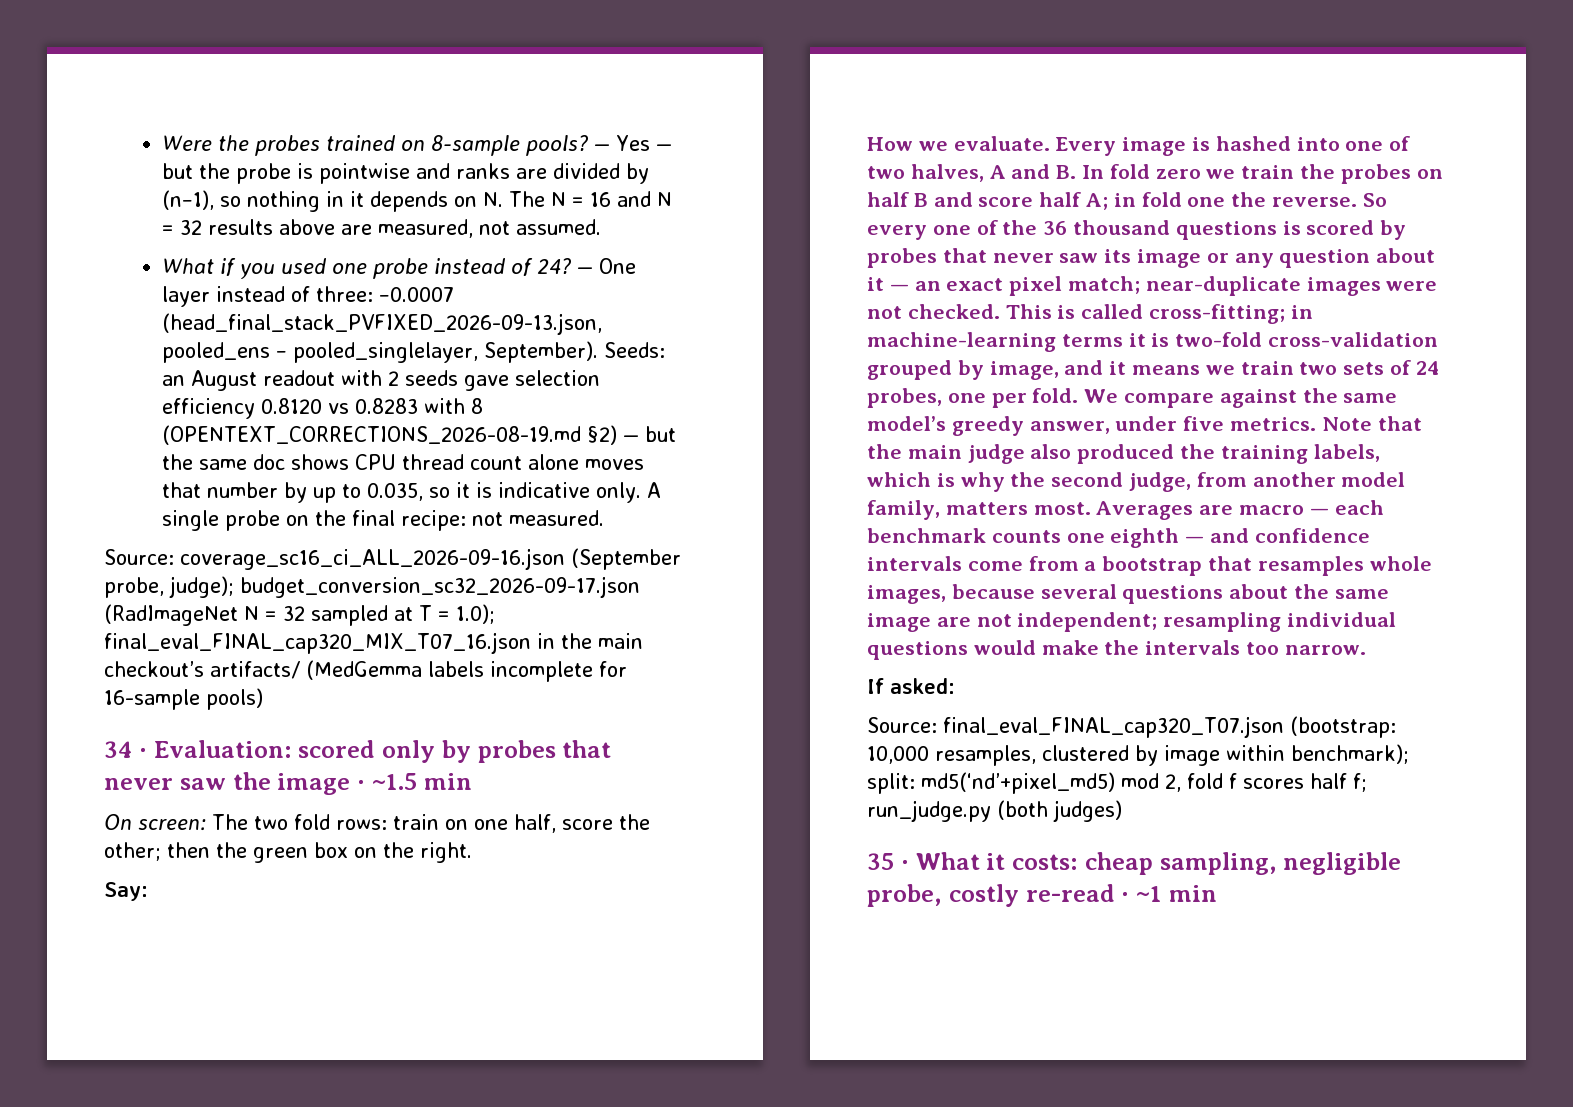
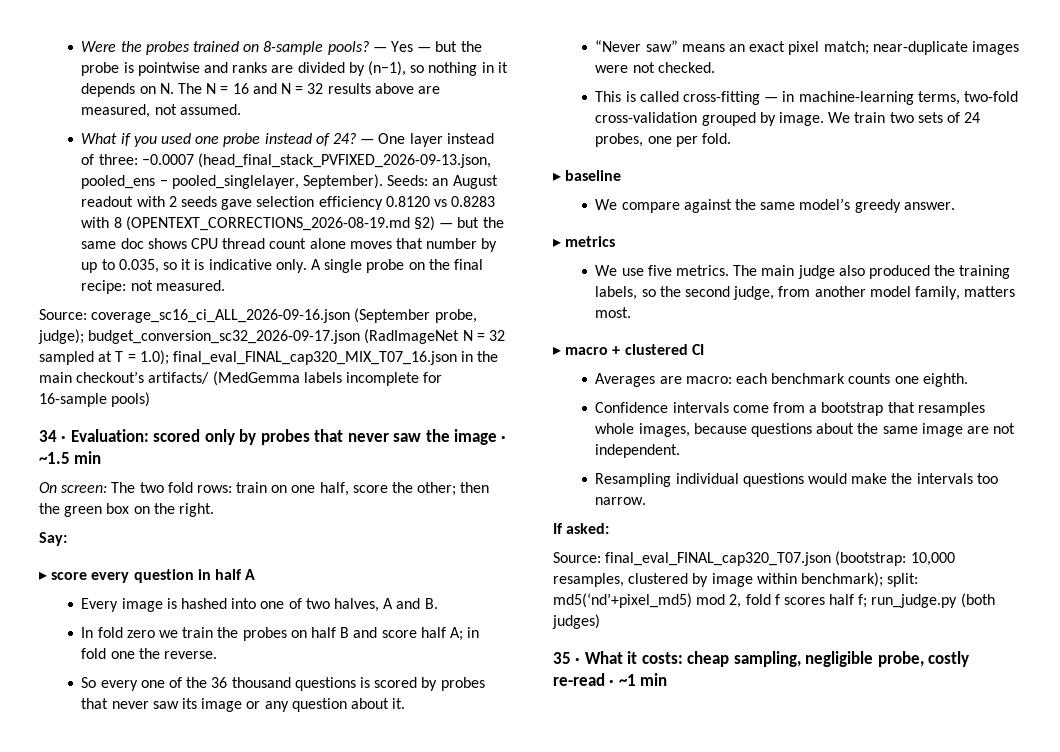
[867,136,1050,151] How we evaluate. -> [39,569,256,583] ▸ score every question in half A //
(1077, 172) none -> (438, 603) //
(1358, 202) none -> (218, 655) //
[867,277,909,291] it — -> [392,698,406,709] [595,40,725,52] it. // “Never saw” means
(1000, 311) none -> (715, 67) //
[1149,304,1313,324] [867,332,1439,352] [867,360,1235,380] cross-fitting; in machine-learning terms it is two-fold cross-validation grouped by image, and it means we -> [683,91,1018,105] [595,112,851,126] cross-fitting — in machine-learning terms, two-fold cross-validation grouped by image. We
(1079, 395) none -> [553,170,622,181] // ▸ baseline //
[1029,416,1422,434] [867,444,902,459] answer, under five metrics. Note that the -> [903,202,955,210] [553,236,616,247] [595,265,758,276] answer. // ▸ metrics // We use five metrics. The
[867,472,1005,492] which is why -> [641,289,656,297] so
[1096,500,1384,520] [867,528,1370,548] Averages are macro — each benchmark counts one eighth — and confidence -> [553,344,704,355] [595,373,968,387] [595,402,669,413] // ▸ macro + clustered CI // Averages are macro: each benchmark counts one eighth. // Confidence
[1040,584,1117,599] several -> (747, 428) none
[1017,612,1282,632] independent; resampling -> [595,444,681,458] [595,473,672,487] independent. // Resampling

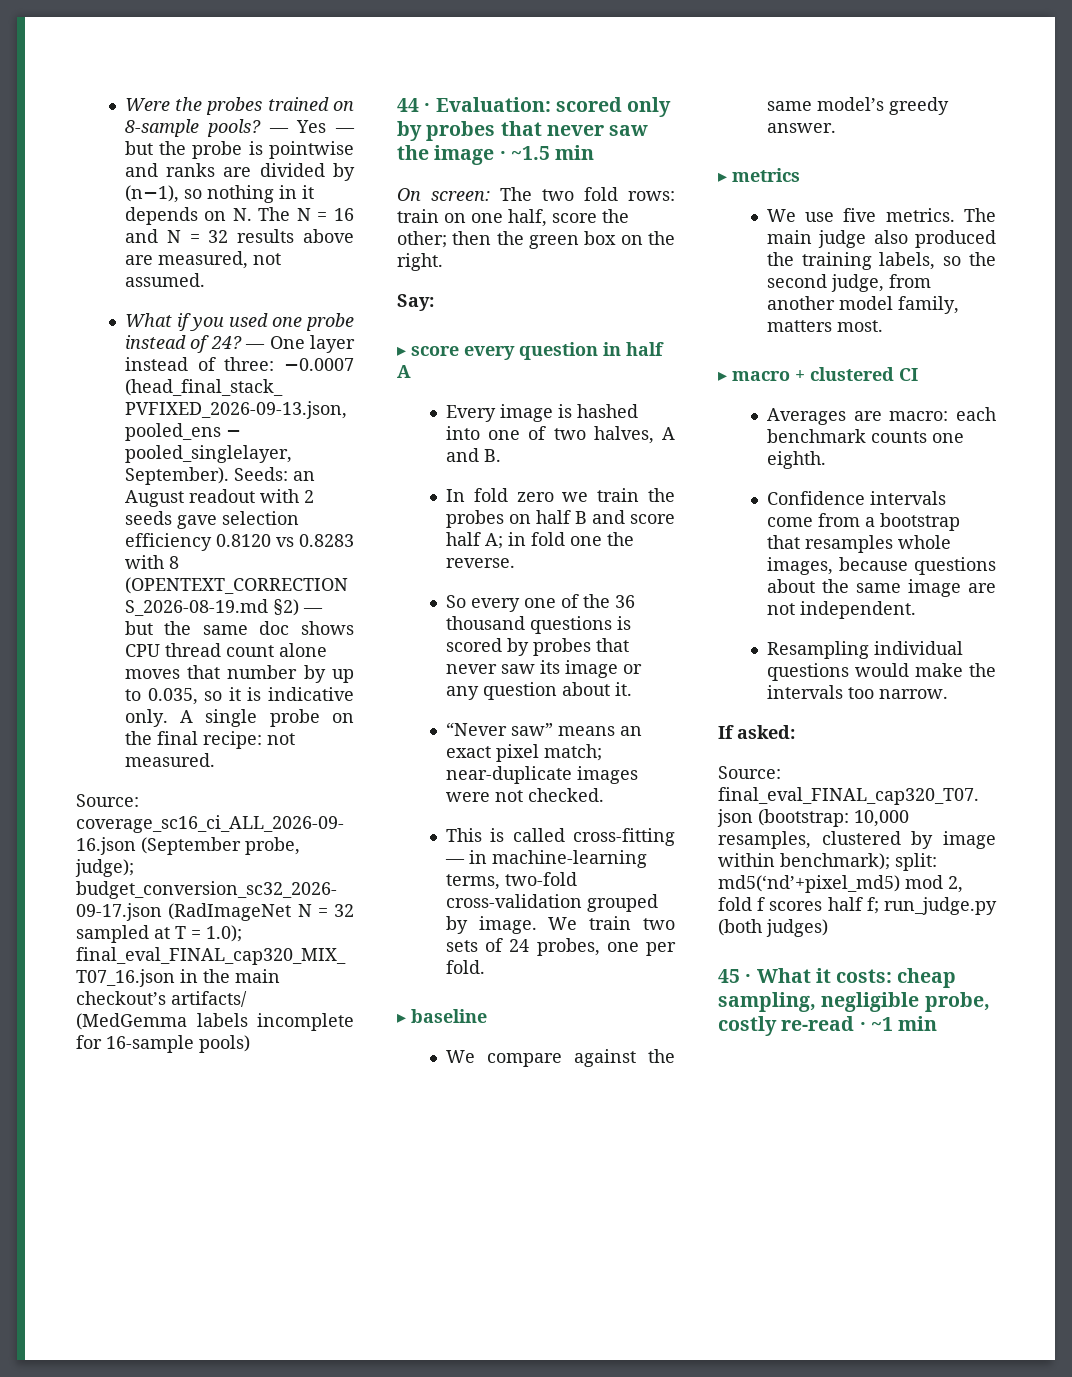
[39,430,57,442] 34 -> [397,98,419,112] 44
[553,652,571,664] 35 -> [718,969,740,983] 45

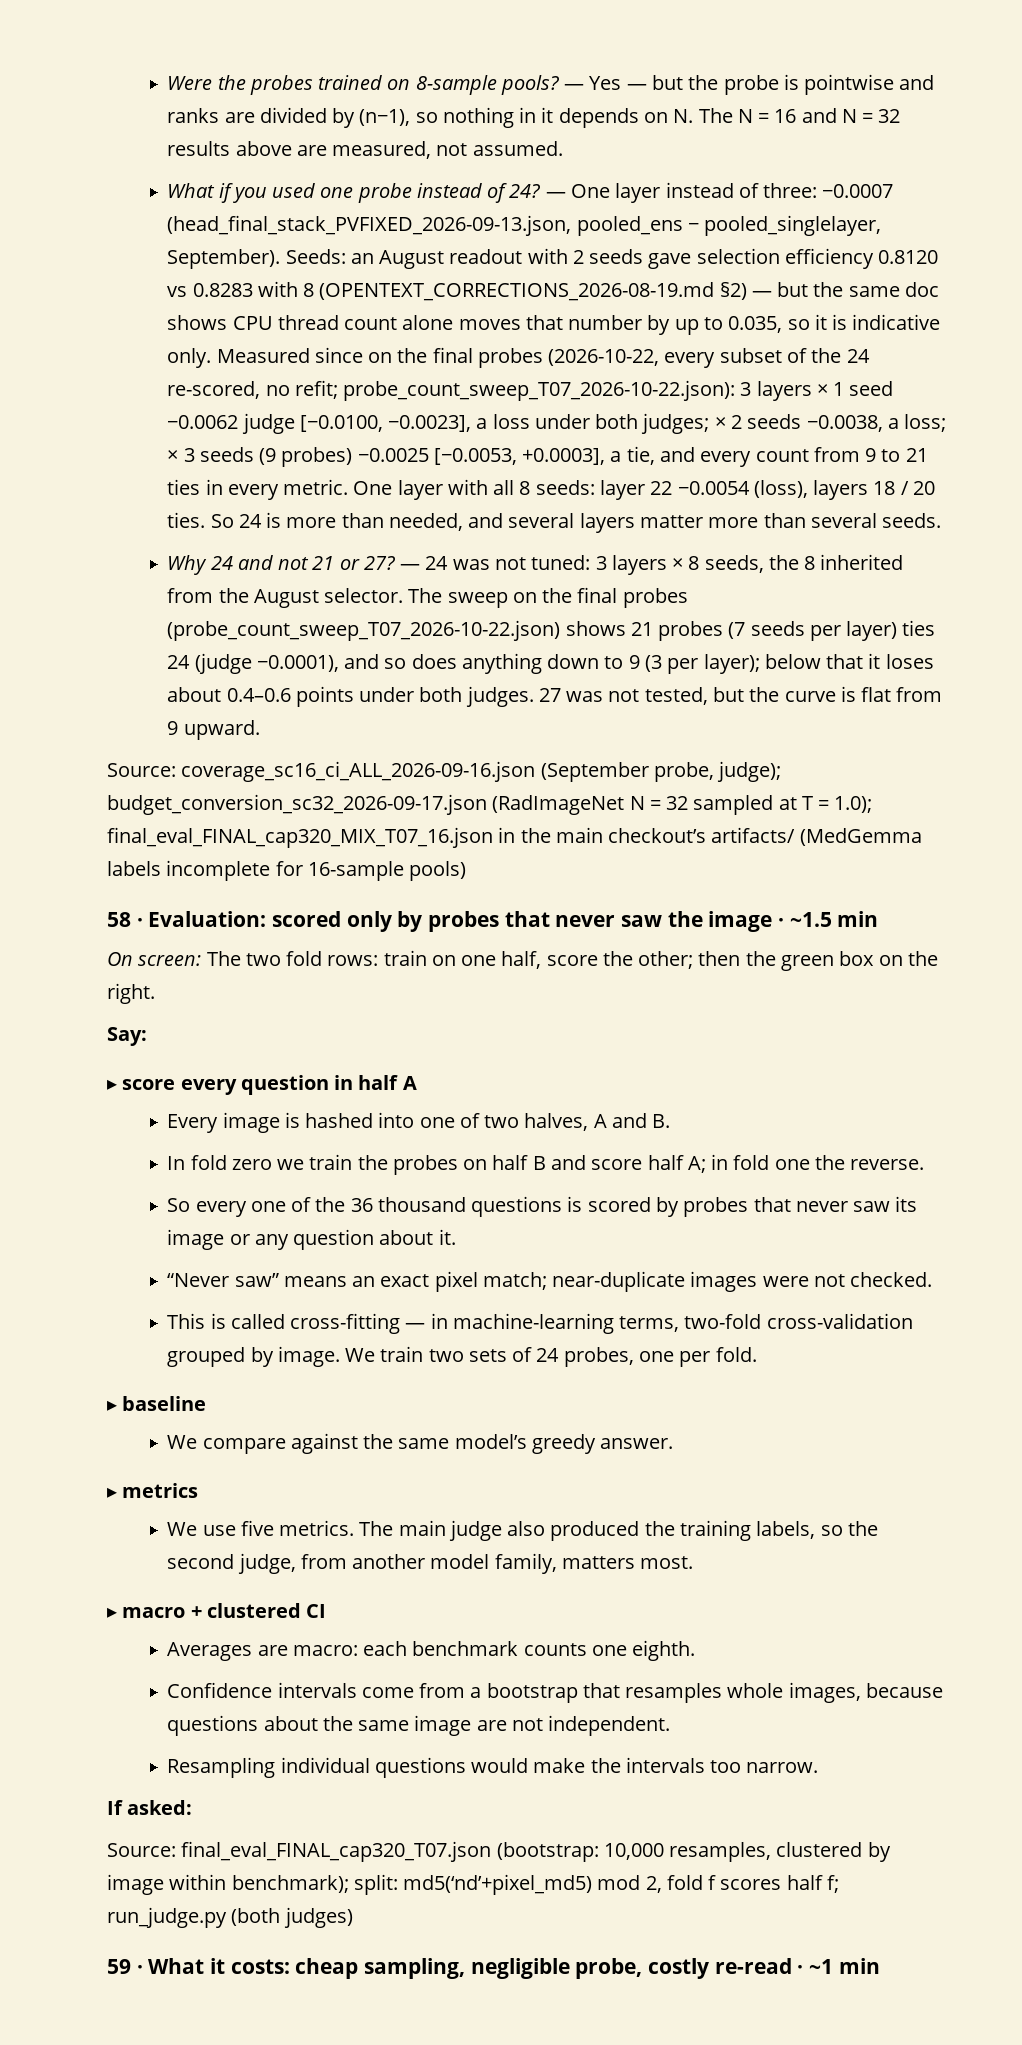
[180,709,354,727] [124,731,295,749] [124,753,215,767] A single probe on the final recipe: not measured. -> [216,347,870,368] [167,380,894,401] [167,413,947,434] [167,446,928,467] [167,479,935,500] [167,512,942,533] [167,554,904,575] [167,587,688,608] [167,620,936,641] [167,653,934,674] [167,686,943,707] [167,720,260,740] Measured since on the final probes (2026-10-22, every subset of the 24 re-scored, no refit; probe_count_sweep_T07_2026-10-22.json): 3 layers × 1 seed −0.0062 judge [−0.0100, −0.0023], a loss under both judges; × 2 seeds −0.0038, a loss; × 3 seeds (9 probes) −0.0025 [−0.0053, +0.0003], a tie, and every count from 9 to 21 ties in every metric. One layer with all 8 seeds: layer 22 −0.0054 (loss), layers 18 / 20 ties. So 24 is more than needed, and several layers matter more than several seeds. // Why 24 and not 21 or 27? — 24 was not tuned: 3 layers × 8 seeds, the 8 inherited from the August selector. The sweep on the final probes (probe_count_sweep_T07_2026-10-22.json) shows 21 probes (7 seeds per layer) ties 24 (judge −0.0001), and so does anything down to 9 (3 per layer); below that it loses about 0.4–0.6 points under both judges. 27 was not tested, but the curve is flat from 9 upward.
[397,98,419,112] 44 -> [107,912,131,927] 58
[718,969,740,983] 45 -> [107,1959,131,1974] 59

